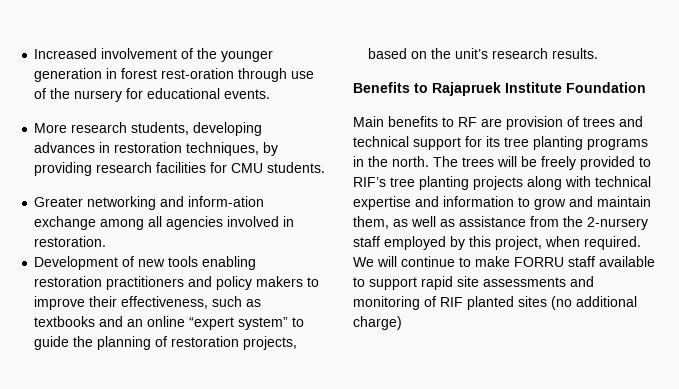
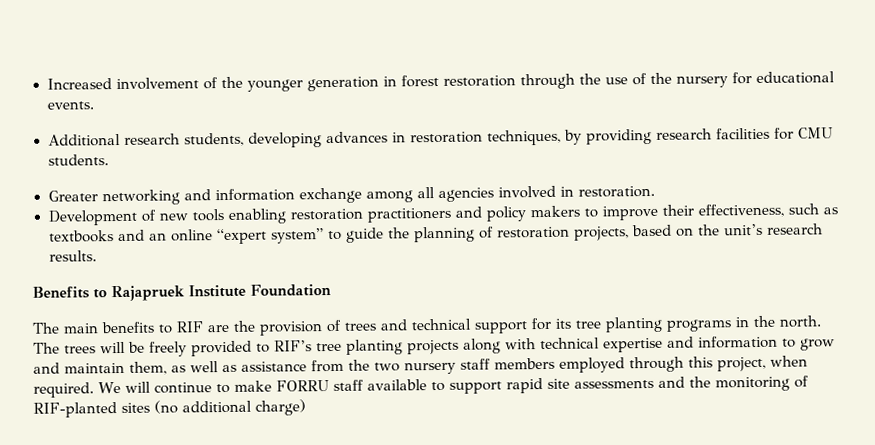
[161,68,288,82] rest-oration through -> [442,73,601,90] restoration through the
[34,123,68,133] More -> [47,133,121,147] Additional
[188,196,265,207] inform-ation -> [214,188,295,202] information
[353,116,502,127] Main benefits to RF are -> [32,320,256,334] The main benefits to RIF are the
[587,217,648,230] [353,236,465,250] 2-nursery staff employed by -> [374,356,684,375] two nursery staff members employed through
(594, 281) none -> [688,376,711,388] the
[440,296,514,310] RIF planted -> [33,402,117,418] RIF-planted

